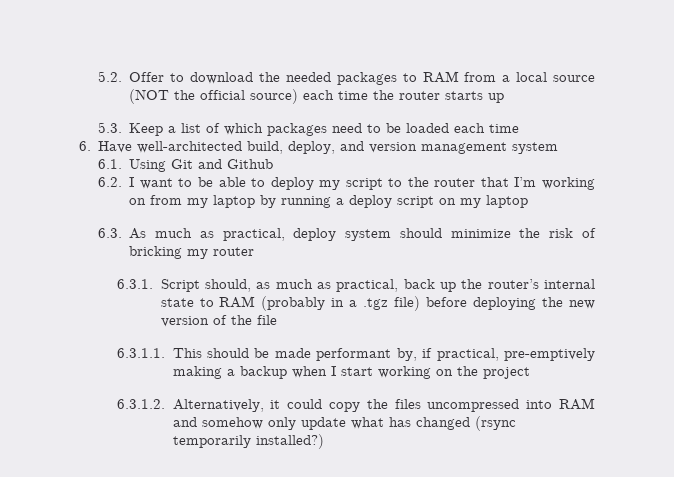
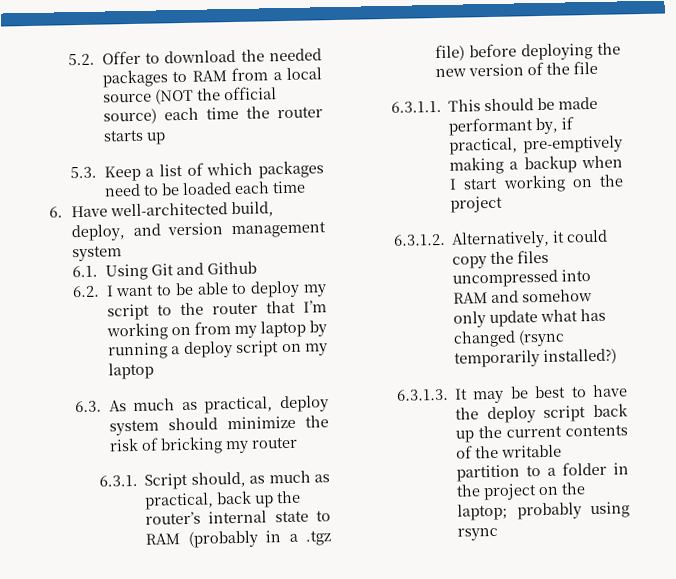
(324, 441) none -> [395,384,628,404] [455,403,628,424] [455,424,628,443] [456,444,563,459] [456,461,629,482] [456,482,587,501] [457,501,630,521] [457,527,499,541] // 6.3.1.3. It may be best to have the deploy script back up the current contents of the writable partition to a folder in the project on the laptop; probably using rsync

